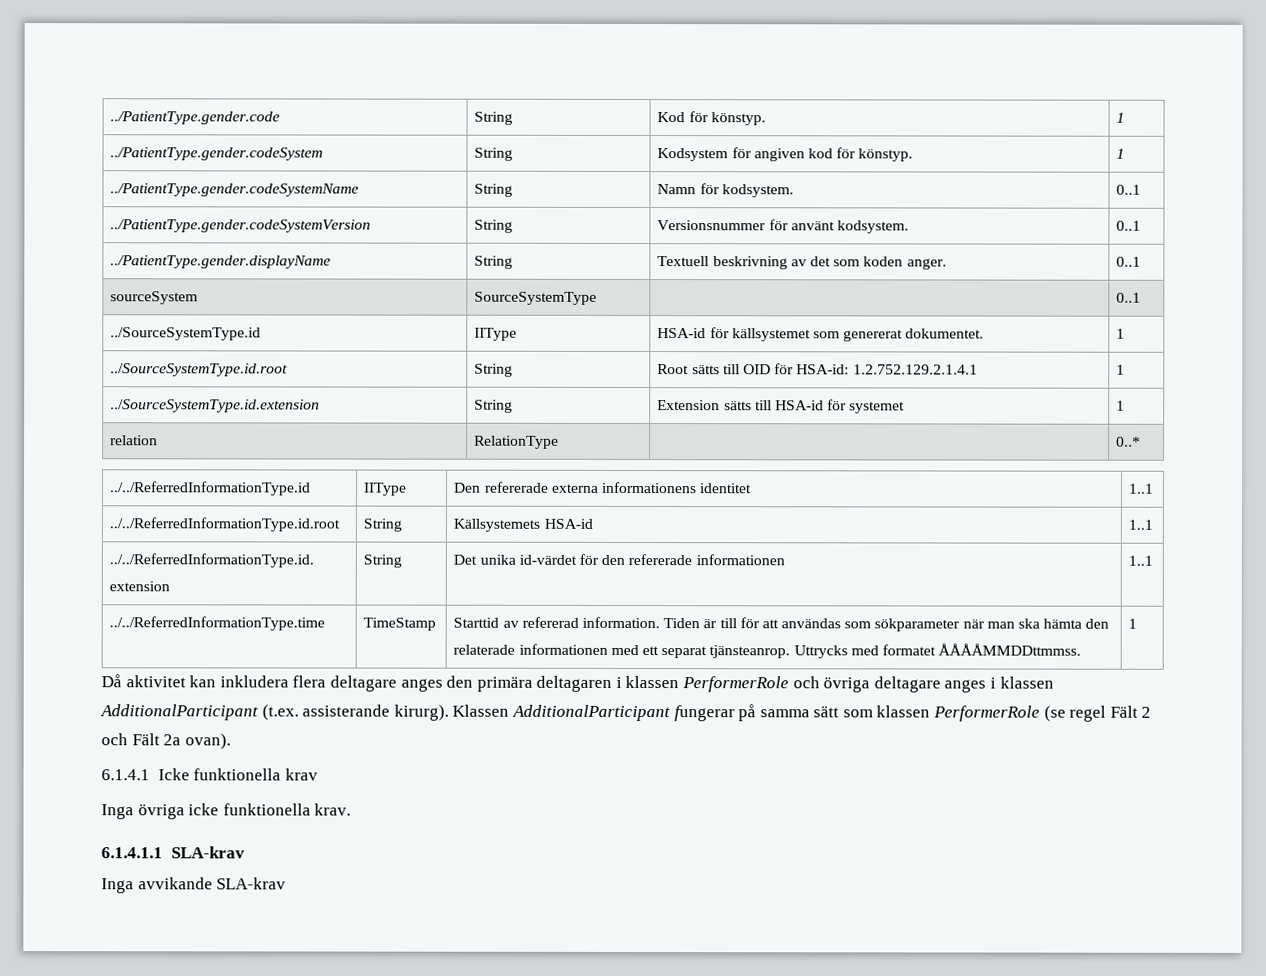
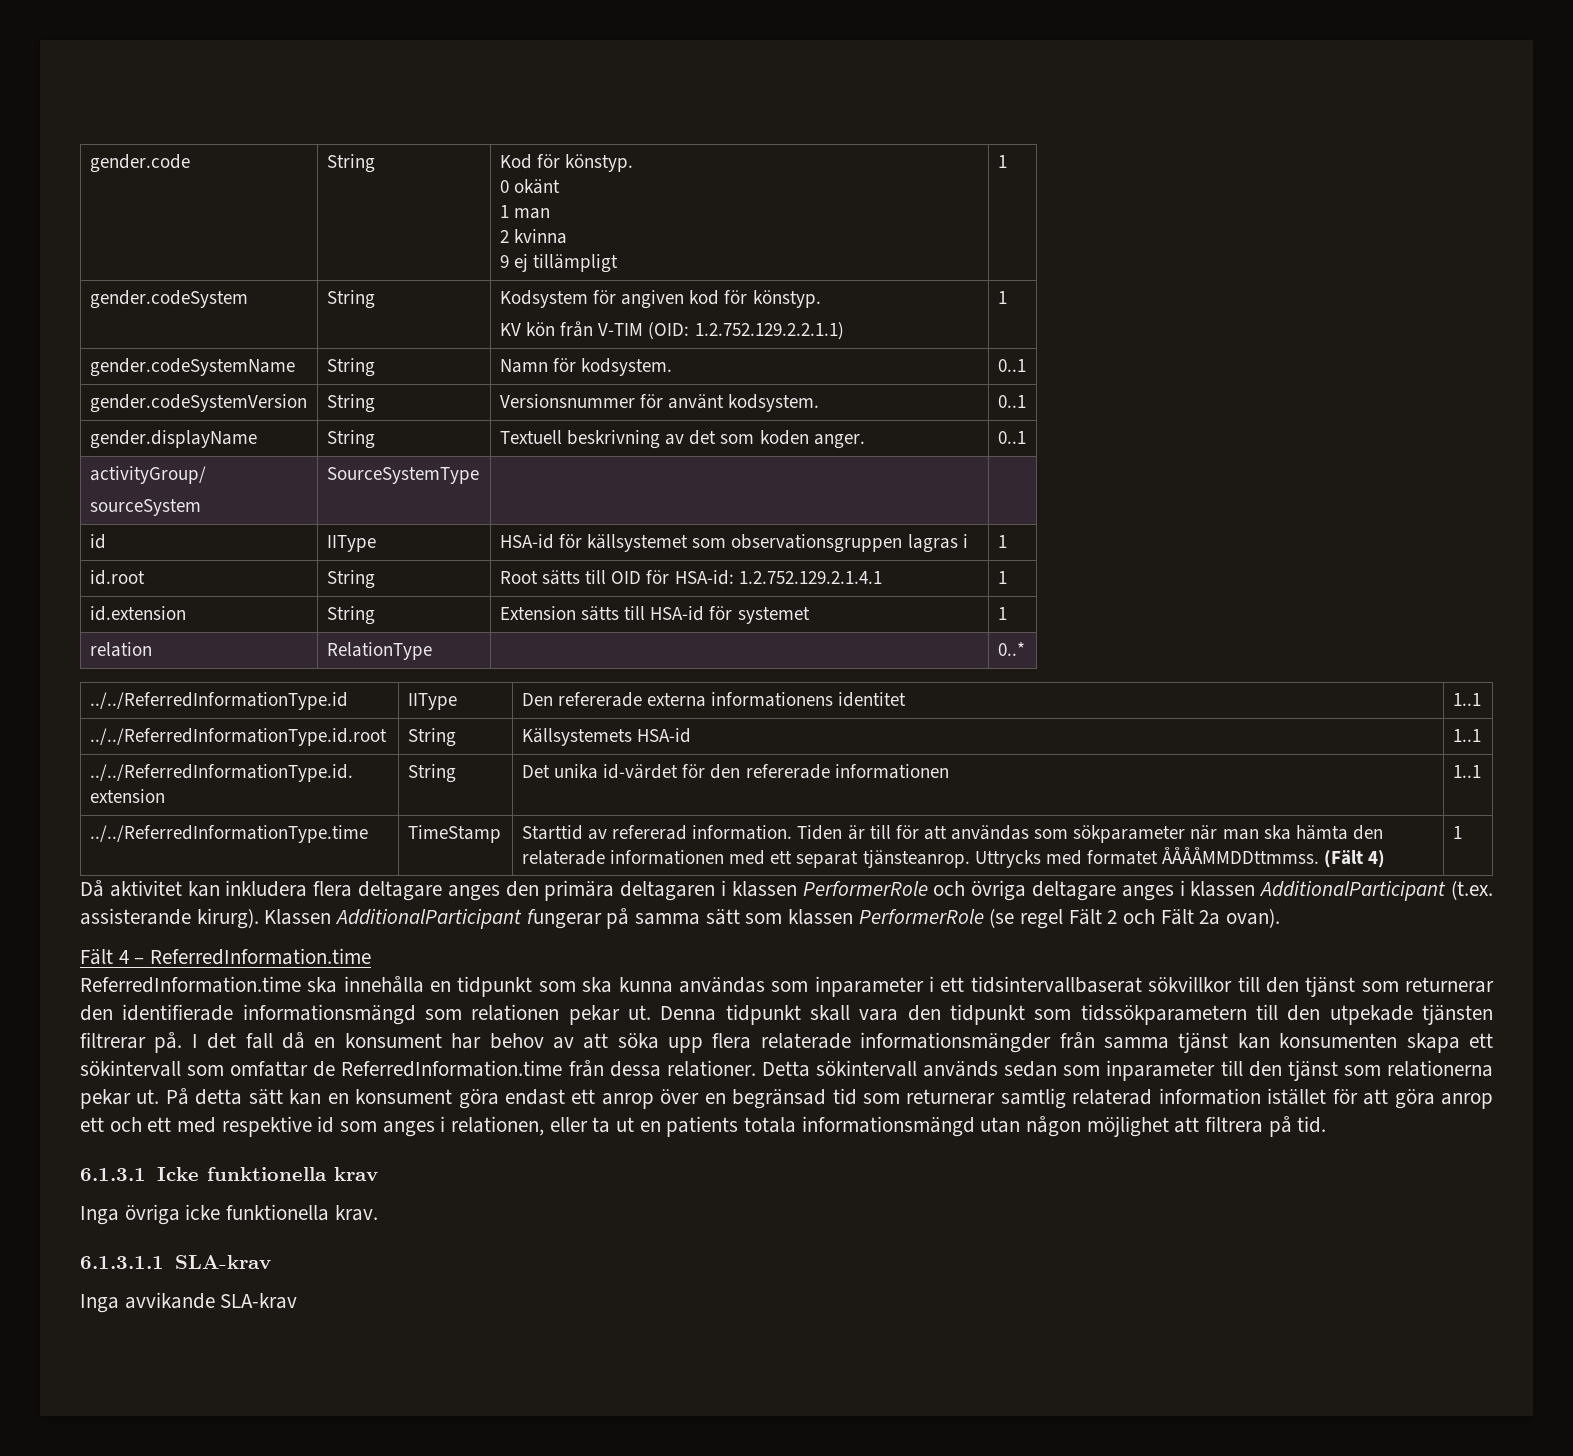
[110,111,281,125] ../PatientType.gender.code -> [89,154,190,173] gender.code
[1116,112,1126,123] [110,147,324,161] | 1 // ../PatientType.gender.codeSystem -> [499,179,560,194] [499,205,550,219] [499,229,567,244] [499,254,619,273] [997,155,1007,168] [89,290,248,309] // 0 okänt // 1 man // 2 kvinna // 9 ej tillämpligt | 1 // gender.codeSystem
[1116,148,1126,159] [110,183,360,197] | 1 // ../PatientType.gender.codeSystemName -> [499,321,844,340] [997,291,1007,304] [89,358,295,377] // KV kön från V-TIM (OID: 1.2.752.129.2.2.1.1) | 1 // gender.codeSystemName
[110,219,372,233] ../PatientType.gender.codeSystemVersion -> [89,394,307,413] gender.codeSystemVersion
[110,255,332,269] ../PatientType.gender.displayName -> [89,430,257,449] gender.displayName
(1142, 261) none -> [89,466,206,484] activityGroup/ //
[1116,292,1142,303] [110,327,262,341] 0..1 // ../SourceSystemType.id -> [89,534,106,549] // id
[843,328,985,342] [1116,328,1126,339] [110,363,289,377] genererat dokumentet. | 1 // ../SourceSystemType.id.root -> [731,534,968,553] [997,535,1007,548] [89,570,145,585] observationsgruppen lagras i | 1 // id.root
[110,399,321,413] ../SourceSystemType.id.extension -> [89,606,186,621] id.extension
(1082, 649) none -> [1324,850,1386,868] (Fält 4)
[101,769,150,781] 6.1.4.1 -> [80,948,372,965] [80,976,1495,997] [80,1004,1493,1025] [80,1032,1493,1053] [80,1060,1493,1081] [80,1088,1494,1109] [80,1116,1327,1137] [80,1168,146,1181] Fält 4 – ReferredInformation.time // ReferredInformation.time ska innehålla en tidpunkt som ska kunna användas som inparameter i ett tidsintervallbaserat sökvillkor till den tjänst som returnerar den identifierade informationsmängd som relationen pekar ut. Denna tidpunkt skall vara den tidpunkt som tidssökparametern till den utpekade tjänsten filtrerar på. I det fall då en konsument har behov av att söka upp flera relaterade informationsmängder från samma tjänst kan konsumenten skapa ett sökintervall som omfattar de ReferredInformation.time från dessa relationer. Detta sökintervall används sedan som inparameter till den tjänst som relationerna pekar ut. På detta sätt kan en konsument göra endast ett anrop över en begränsad tid som returnerar samtlig relaterad information istället för att göra anrop ett och ett med respektive id som anges i relationen, eller ta ut en patients totala informationsmängd utan någon möjlighet att filtrera på tid. // 6.1.3.1
[101,847,163,859] 6.1.4.1.1 -> [80,1256,164,1269] 6.1.3.1.1

